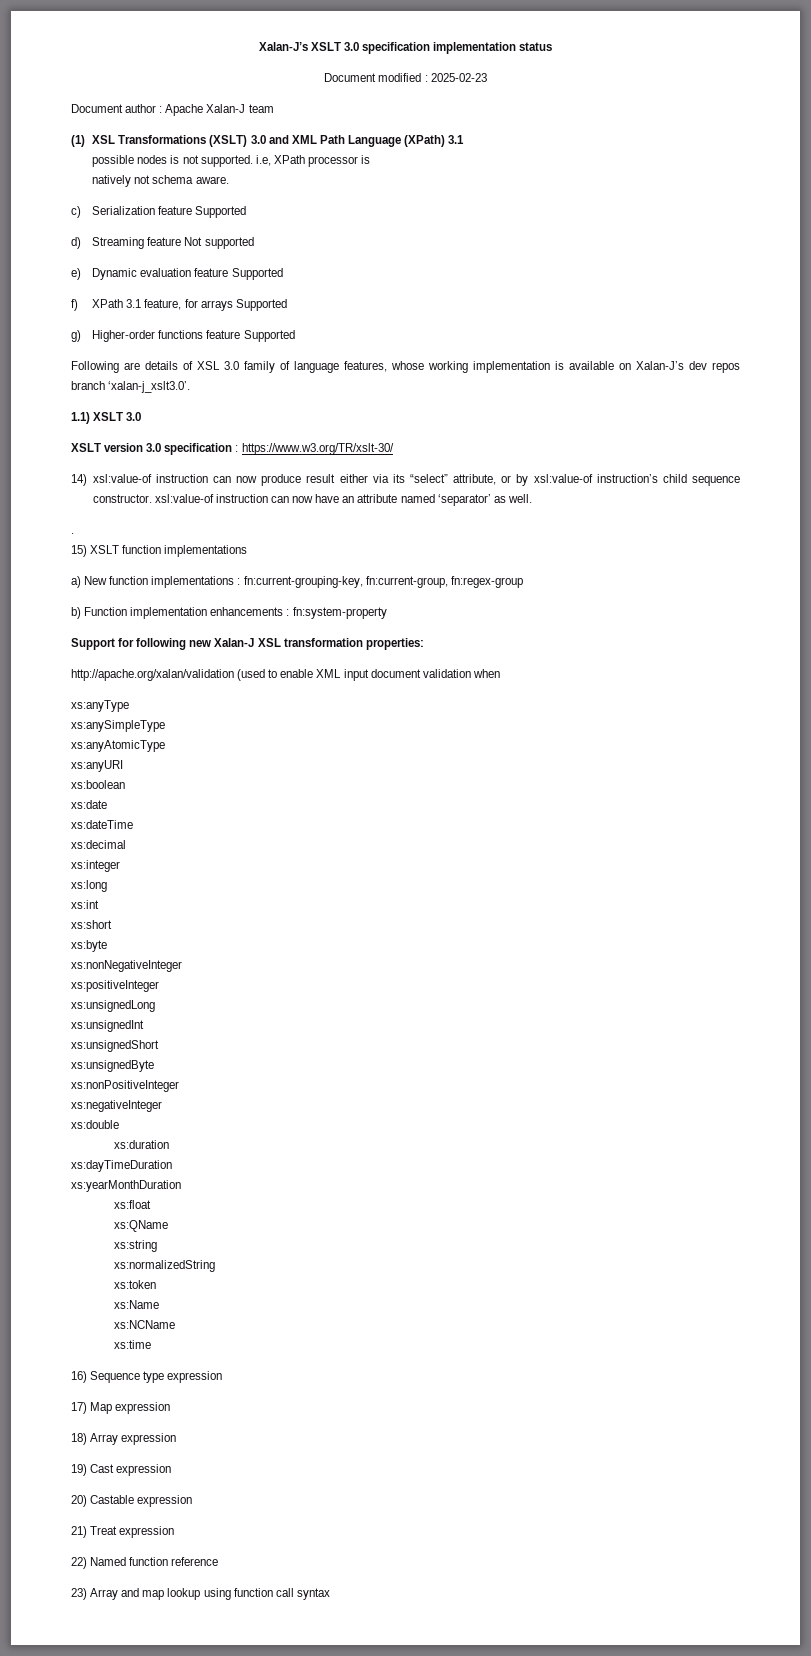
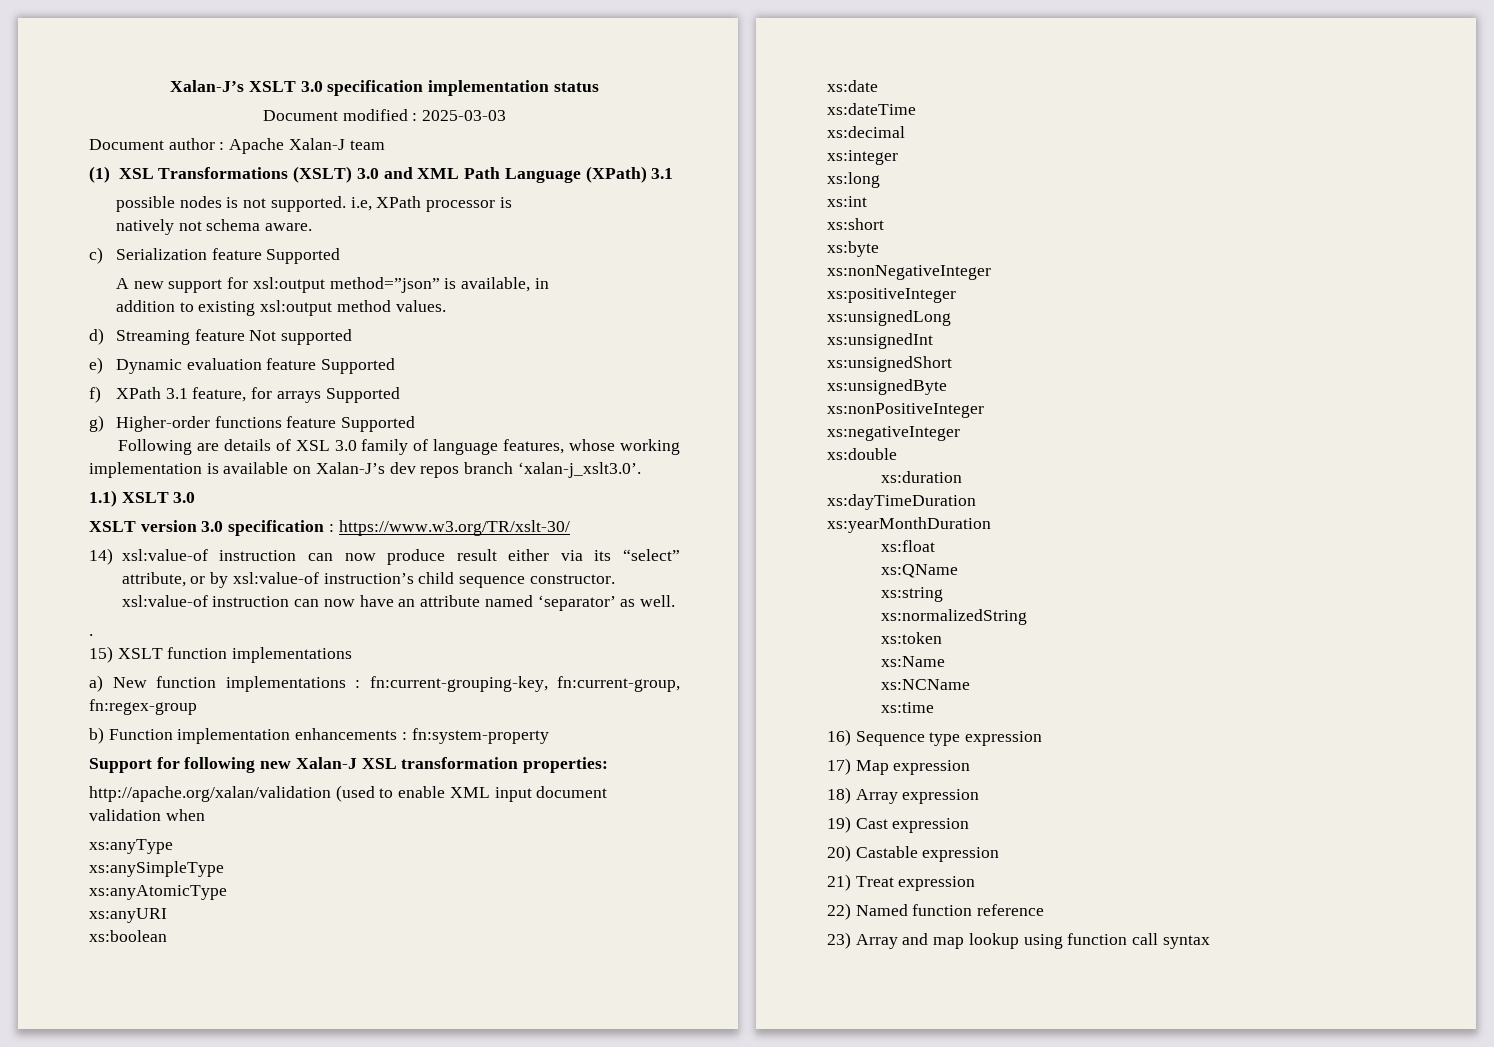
[430,73,487,82] 2025-02-23 -> [422,110,507,121] 2025-03-03
(247, 212) none -> [116,277,549,293] [116,300,446,316] // A new support for xsl:output method=”json” is available, in // addition to existing xsl:output method values.

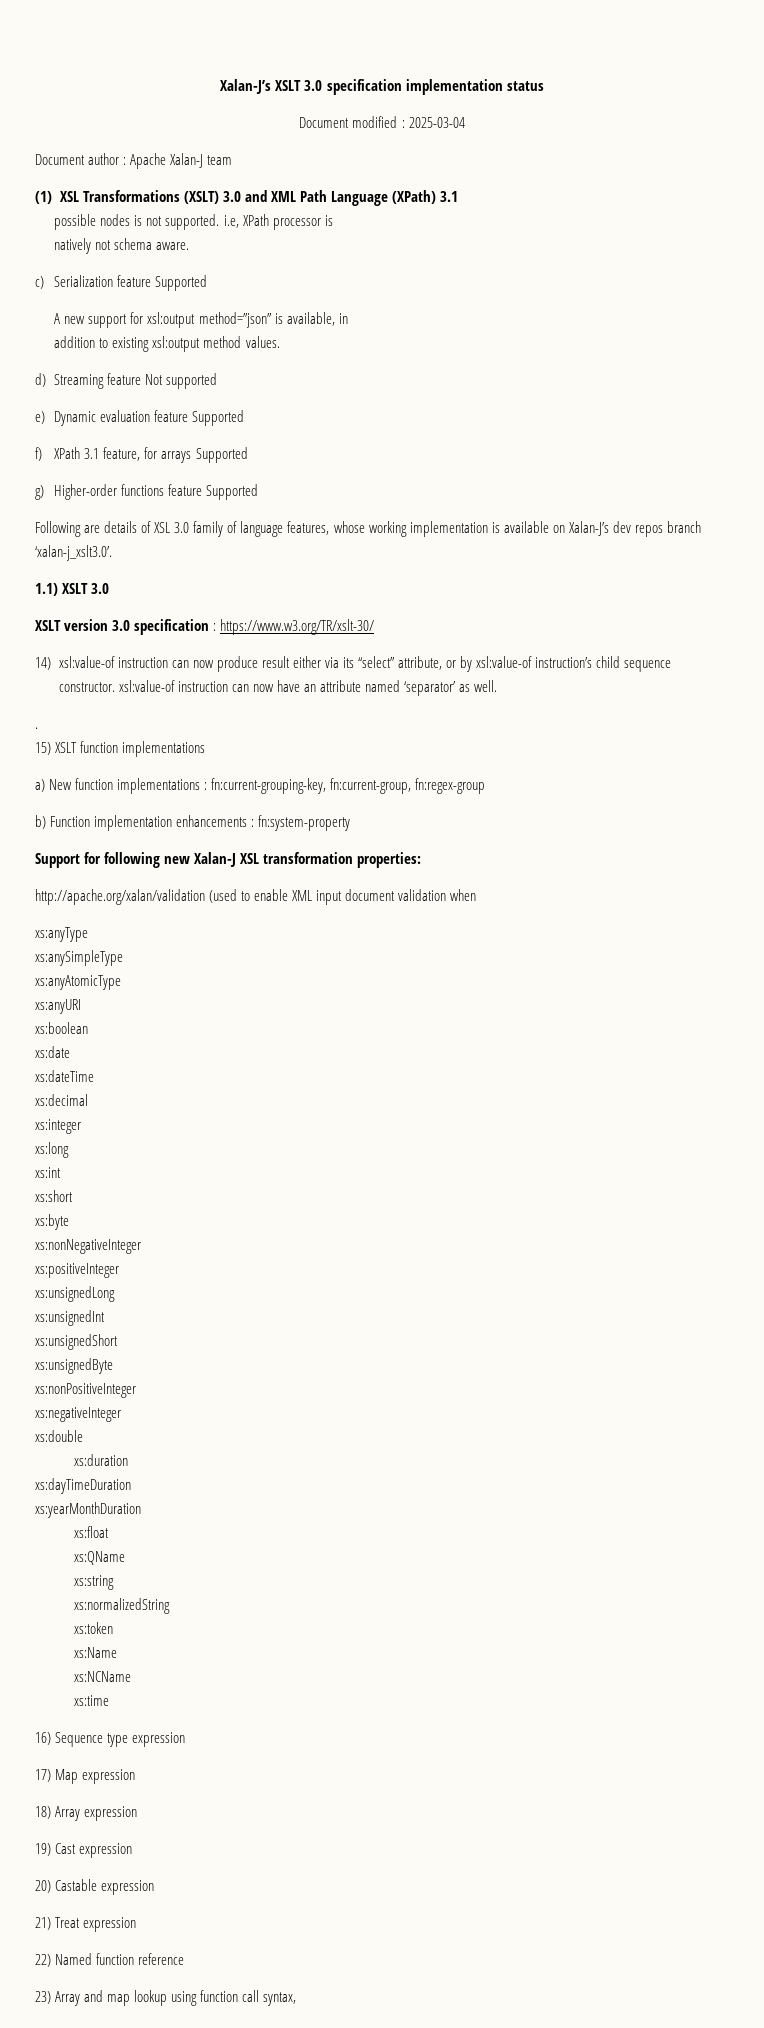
[422,110,507,121] 2025-03-03 -> [408,117,465,128] 2025-03-04
[1162,935,1210,949] syntax -> [263,1992,297,2006] syntax,

